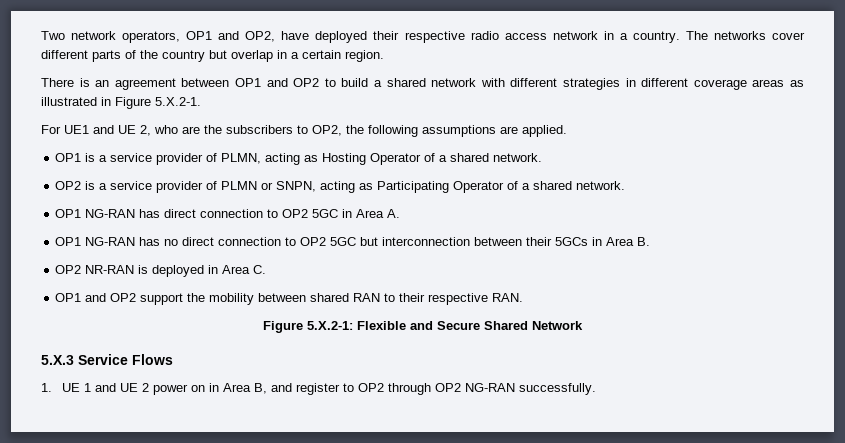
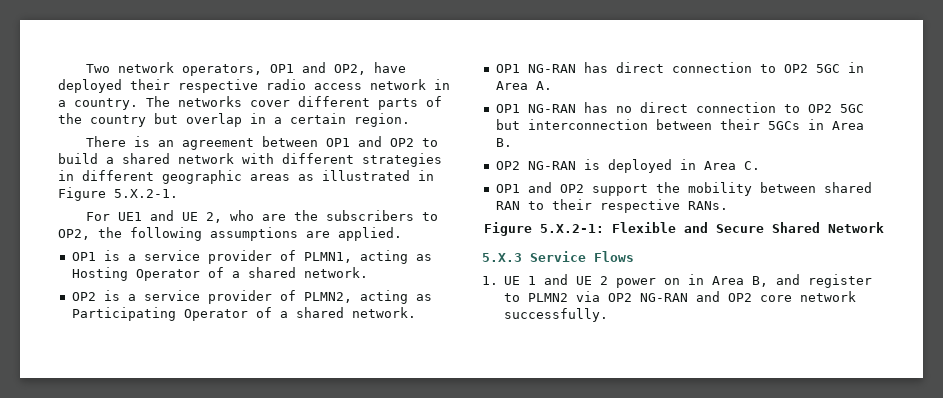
[693,79,747,90] coverage -> [162,170,242,184] geographic
[221,153,262,164] PLMN, -> [303,252,352,263] PLMN1,
[221,181,317,192] PLMN or SNPN, -> [303,292,352,303] PLMN2,
[85,265,135,274] NR-RAN -> [527,161,576,170] NG-RAN
[492,293,524,302] RAN. -> [687,201,728,210] RANs.
[357,383,515,395] OP2 through OP2 NG-RAN -> [528,291,857,302] PLMN2 via OP2 NG-RAN and OP2 core network

